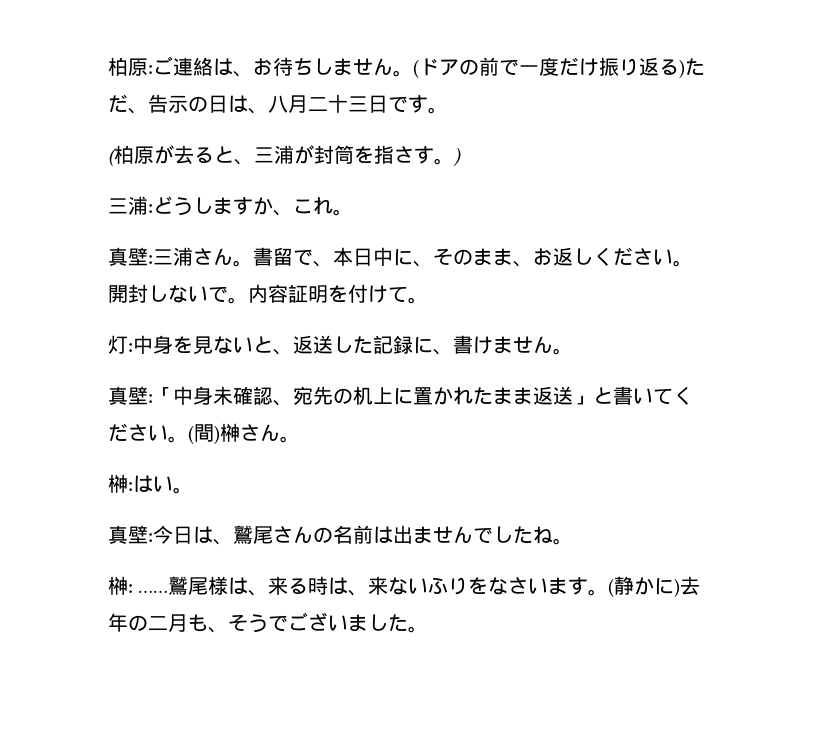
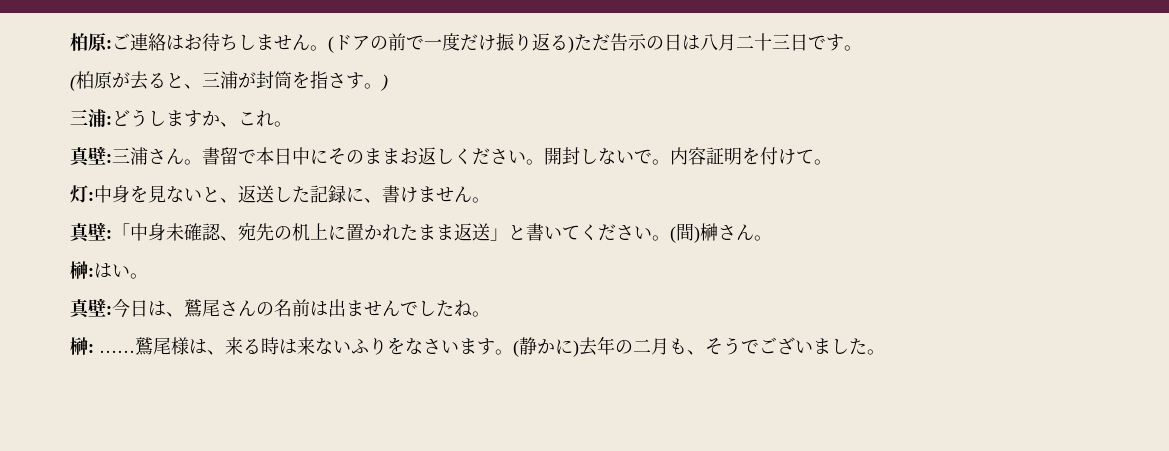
[233,71,253,77] 、 -> (184, 42) none
[128,108,148,114] 、 -> (610, 42) none
[248,108,268,114] 、 -> (700, 42) none
[313,261,333,267] 、 -> (256, 156) none
[413,261,433,267] 、 -> (328, 156) none
[513,261,533,267] 、 -> (400, 156) none
[348,590,369,596] 、 -> (297, 346) none

